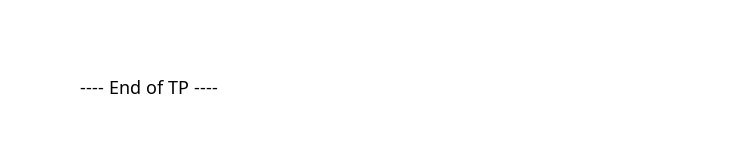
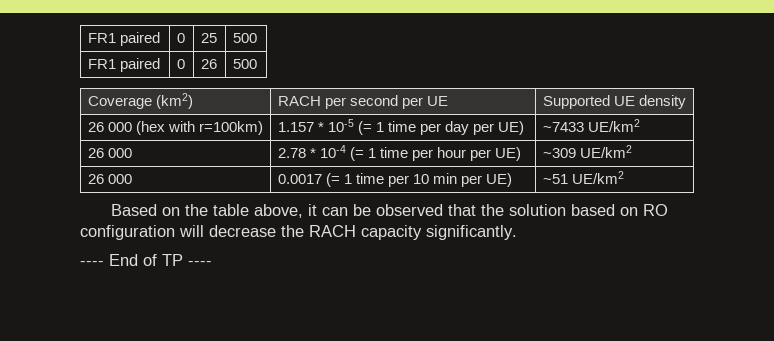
(80, 90) none -> [87,32,160,46] [176,33,185,43] [200,33,217,43] [232,33,257,43] [87,58,160,72] [176,59,185,69] [200,59,217,69] [232,59,257,69] [87,93,193,109] [277,95,448,109] [542,95,686,109] [87,121,263,135] [277,119,525,135] [542,119,640,132] [87,148,132,158] [277,145,522,161] [542,145,632,158] [87,174,132,184] [277,173,513,187] [542,171,624,184] [111,204,669,218] [80,225,517,240] FR1 paired | 0 | 25 | 500 // FR1 paired | 0 | 26 | 500 // Coverage (km2) | RACH per second per UE | Supported UE density // 26 000 (hex with r=100km) | 1.157 * 10-5 (= 1 time per day per UE) | ~7433 UE/km2 // 26 000 | 2.78 * 10-4 (= 1 time per hour per UE) | ~309 UE/km2 // 26 000 | 0.0017 (= 1 time per 10 min per UE) | ~51 UE/km2 // Based on the table above, it can be observed that the solution based on RO configuration will decrease the RACH capacity significantly. //

